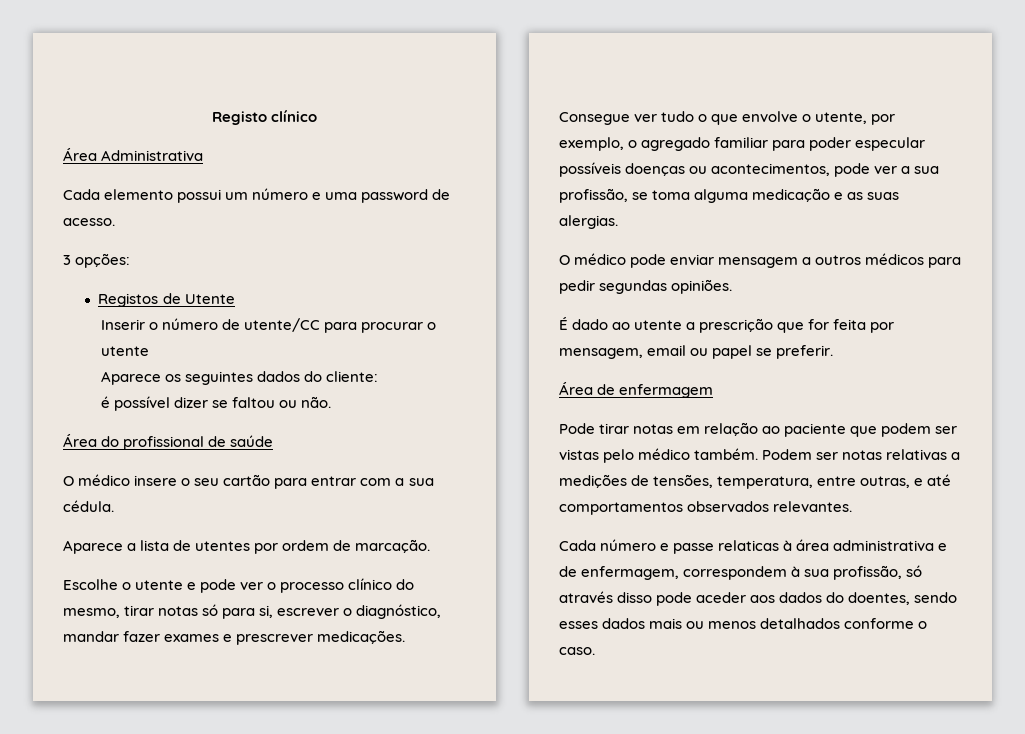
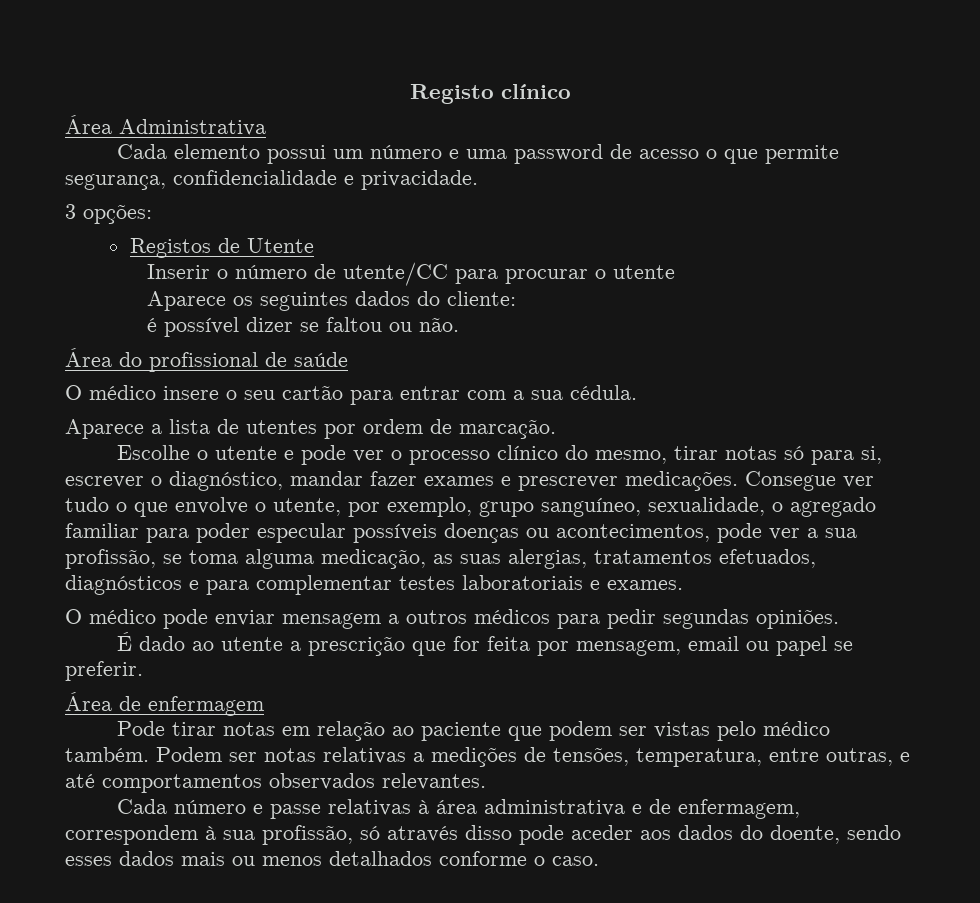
[63,218,115,226] acesso. -> [638,145,839,164] [65,170,478,190] acesso o que permite segurança, confidencialidade e privacidade.
(624, 144) none -> [479,497,765,517] grupo sanguíneo, sexualidade,
[752,188,900,202] [559,215,618,229] medicação e as suas alergias. -> [321,549,816,569] [65,575,683,595] medicação, as suas alergias, tratamentos efetuados, diagnósticos e para complementar testes laboratoriais e exames.
[718,540,780,551] relaticas -> [327,799,411,816] relativas
[848,592,911,605] doentes, -> [770,825,840,844] doente,

